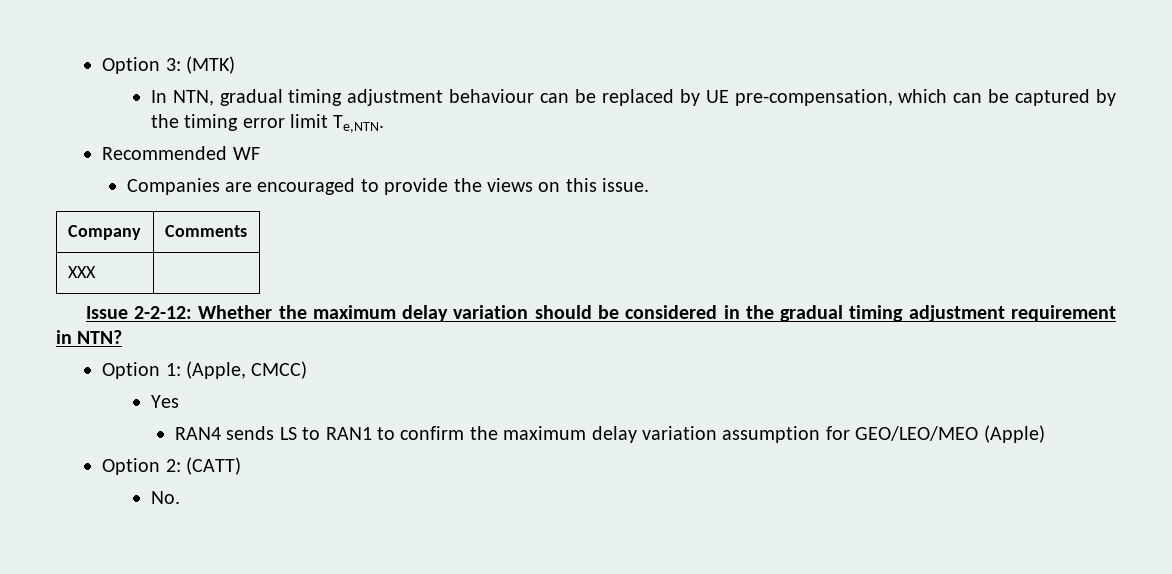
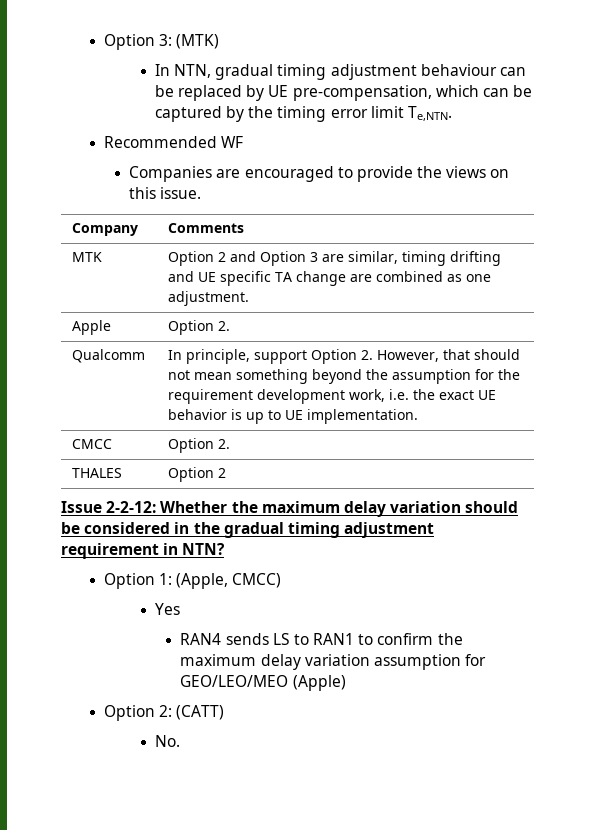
[67,266,96,278] XXX | -> [72,252,103,262] [168,251,502,266] [168,271,492,286] [168,291,250,306] [72,320,112,335] [168,320,231,335] [72,349,146,363] [168,349,521,364] [168,369,521,384] [168,389,497,404] [168,409,419,424] [72,439,113,449] [168,438,231,453] [72,468,123,478] [168,467,227,482] MTK | Option 2 and Option 3 are similar, timing drifting and UE specific TA change are combined as one adjustment. // Apple | Option 2. // Qualcomm | In principle, support Option 2. However, that should not mean something beyond the assumption for the requirement development work, i.e. the exact UE behavior is up to UE implementation. // CMCC | Option 2. // THALES | Option 2

